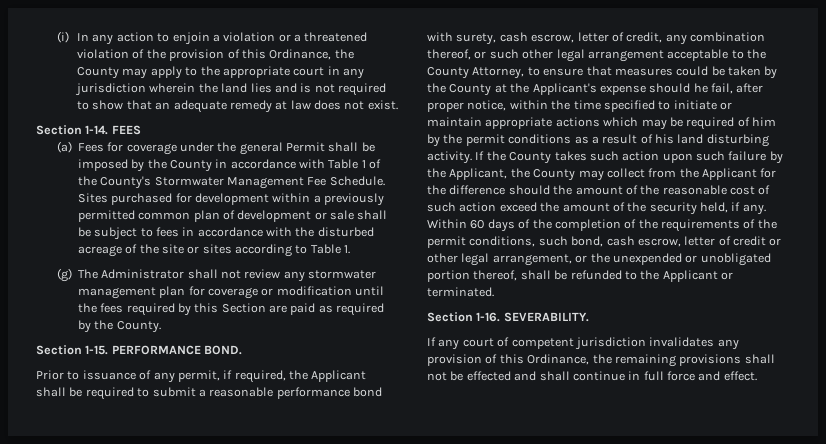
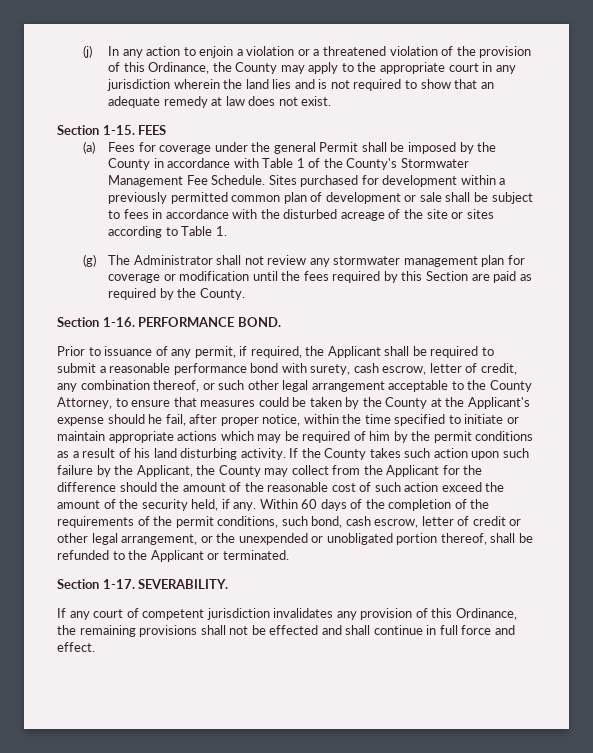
[56,31,69,43] (i) -> [82,45,92,58] (j)
[85,125,109,135] 1-14. -> [102,125,135,135] 1-15.
[85,345,109,355] 1-15. -> [102,317,135,327] 1-16.
[476,312,501,322] 1-16. -> [102,579,135,589] 1-17.

